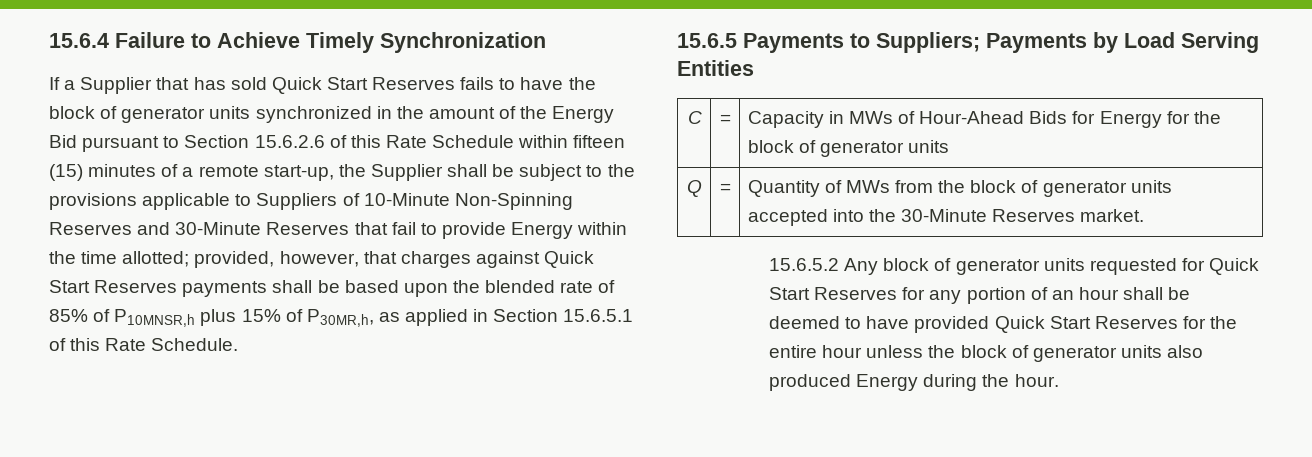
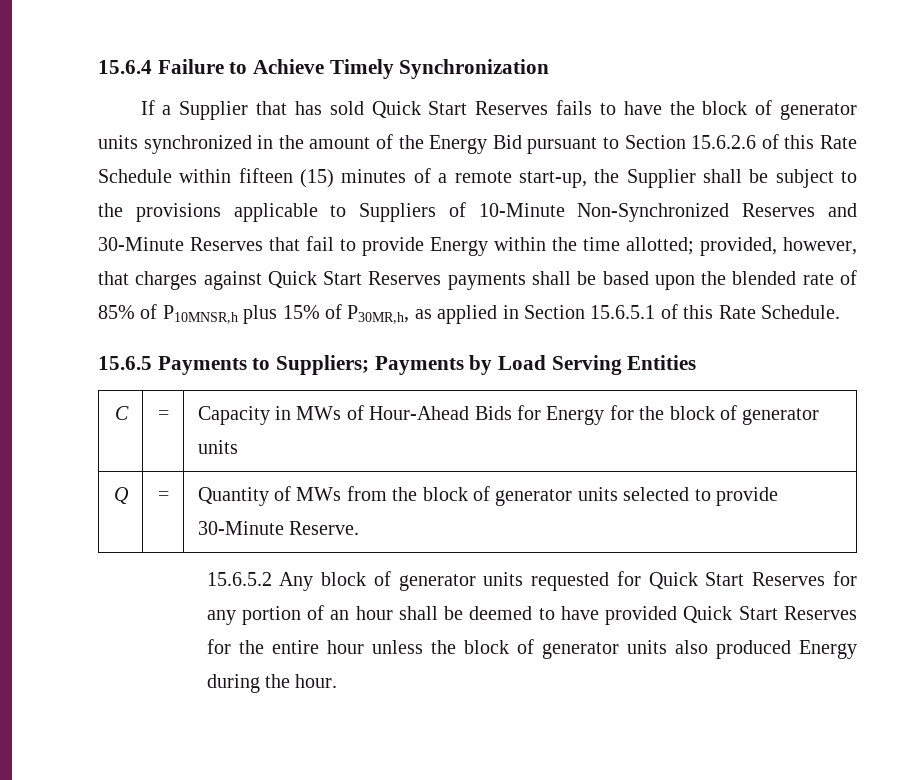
[454,193,573,210] Non-Spinning -> [577,203,730,222] Non-Synchronized
[747,209,1145,226] accepted into the 30-Minute Reserves market. -> [623,487,778,506] [197,521,359,535] selected to provide 30-Minute Reserve.

